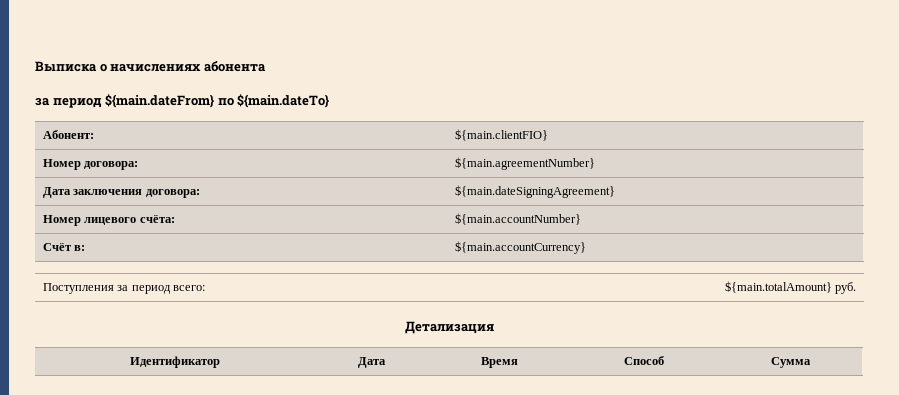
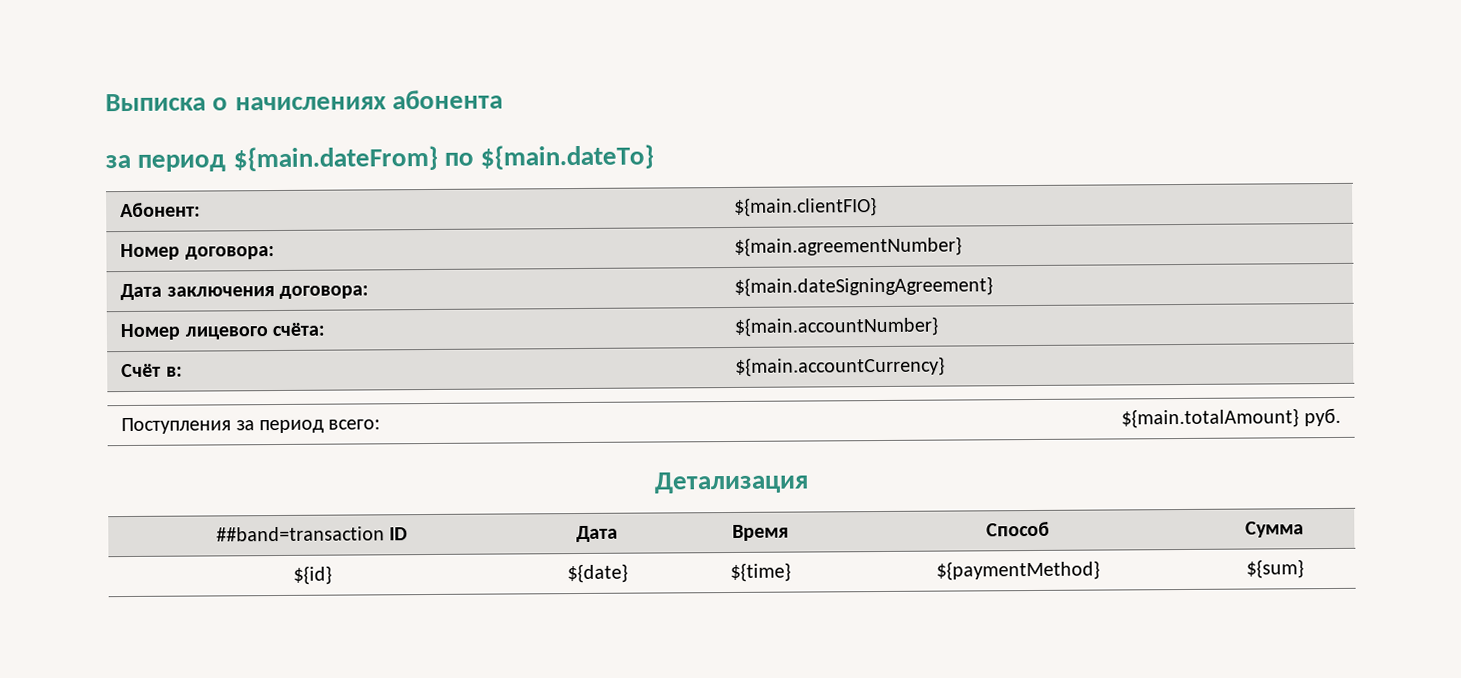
[130,356,220,368] Идентификатор -> [215,526,409,542] ##band=transaction ID
(811, 362) none -> [292,565,332,585] [566,563,628,584] [730,562,791,583] [936,560,1100,581] [1245,559,1304,579] // ${id} | ${date} | ${time} | ${paymentMethod} | ${sum}

